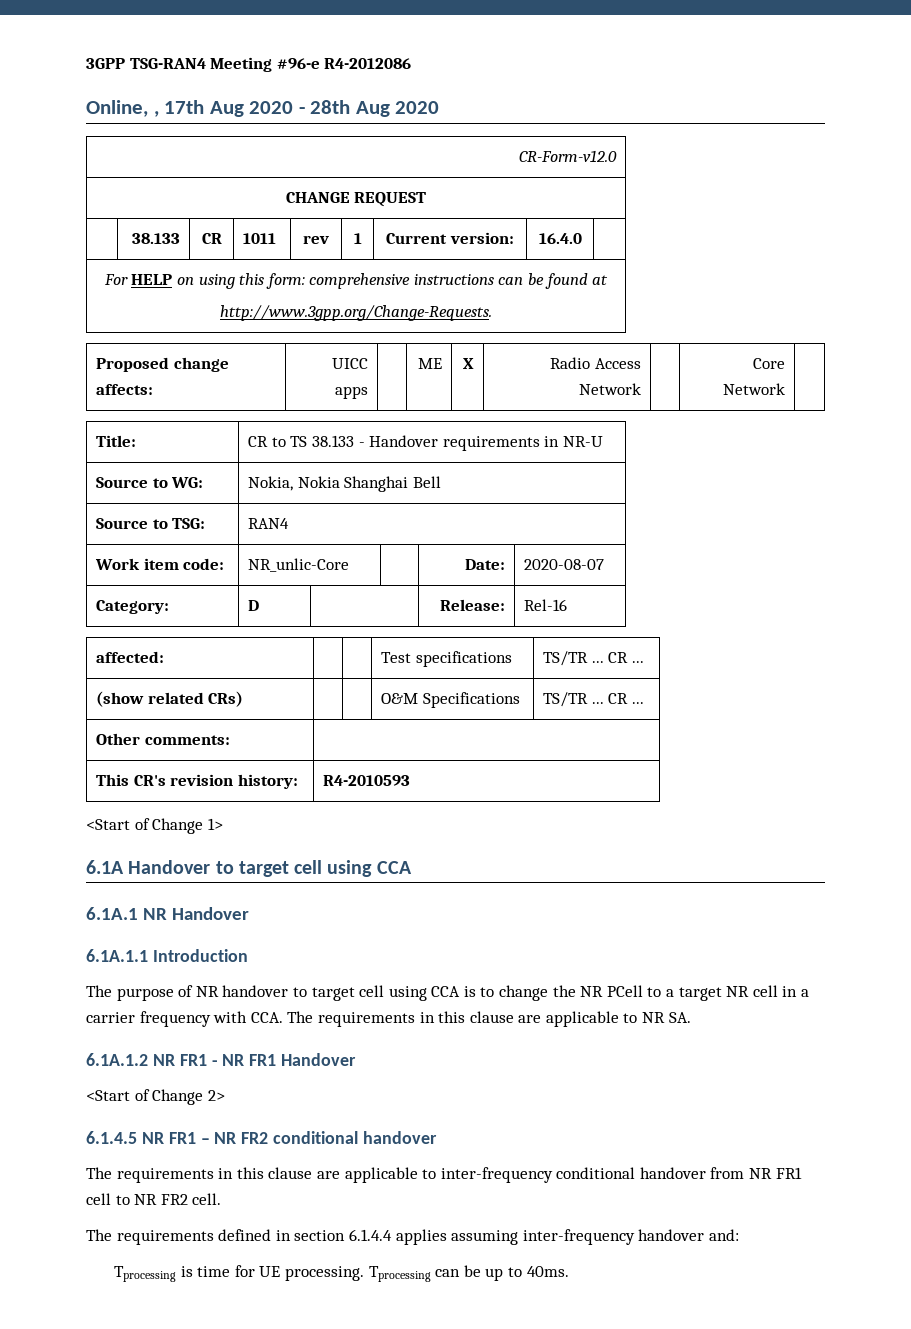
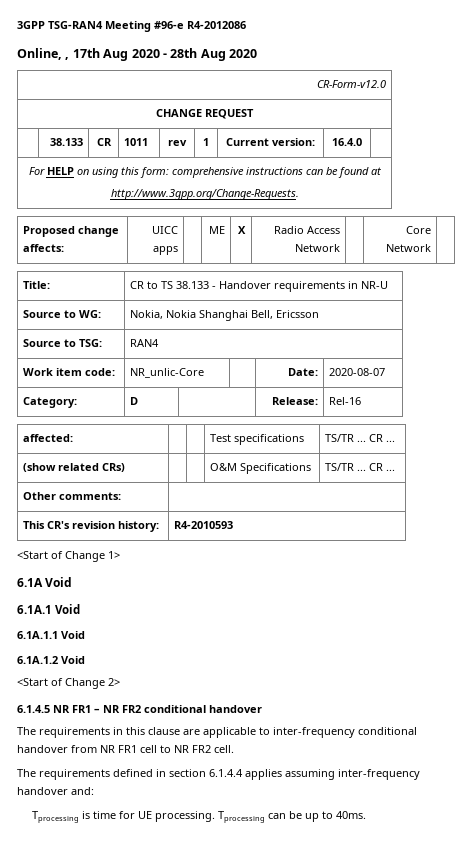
[413,476,442,488] Bell -> [251,310,320,319] Bell, Ericsson
[128,860,412,877] Handover to target cell using CCA -> [45,577,73,587] Void
[142,907,249,920] NR Handover -> [55,604,81,614] Void
[152,949,248,962] [86,985,809,1001] [86,1011,691,1027] [86,1053,357,1066] Introduction // The purpose of NR handover to target cell using CCA is to change the NR PCell to a target NR cell in a carrier frequency with CCA. The requirements in this clause are applicable to NR SA. // 6.1A.1.2 NR FR1 - NR FR1 Handover -> [61,631,85,639] [17,656,85,664] Void // 6.1A.1.2 Void

